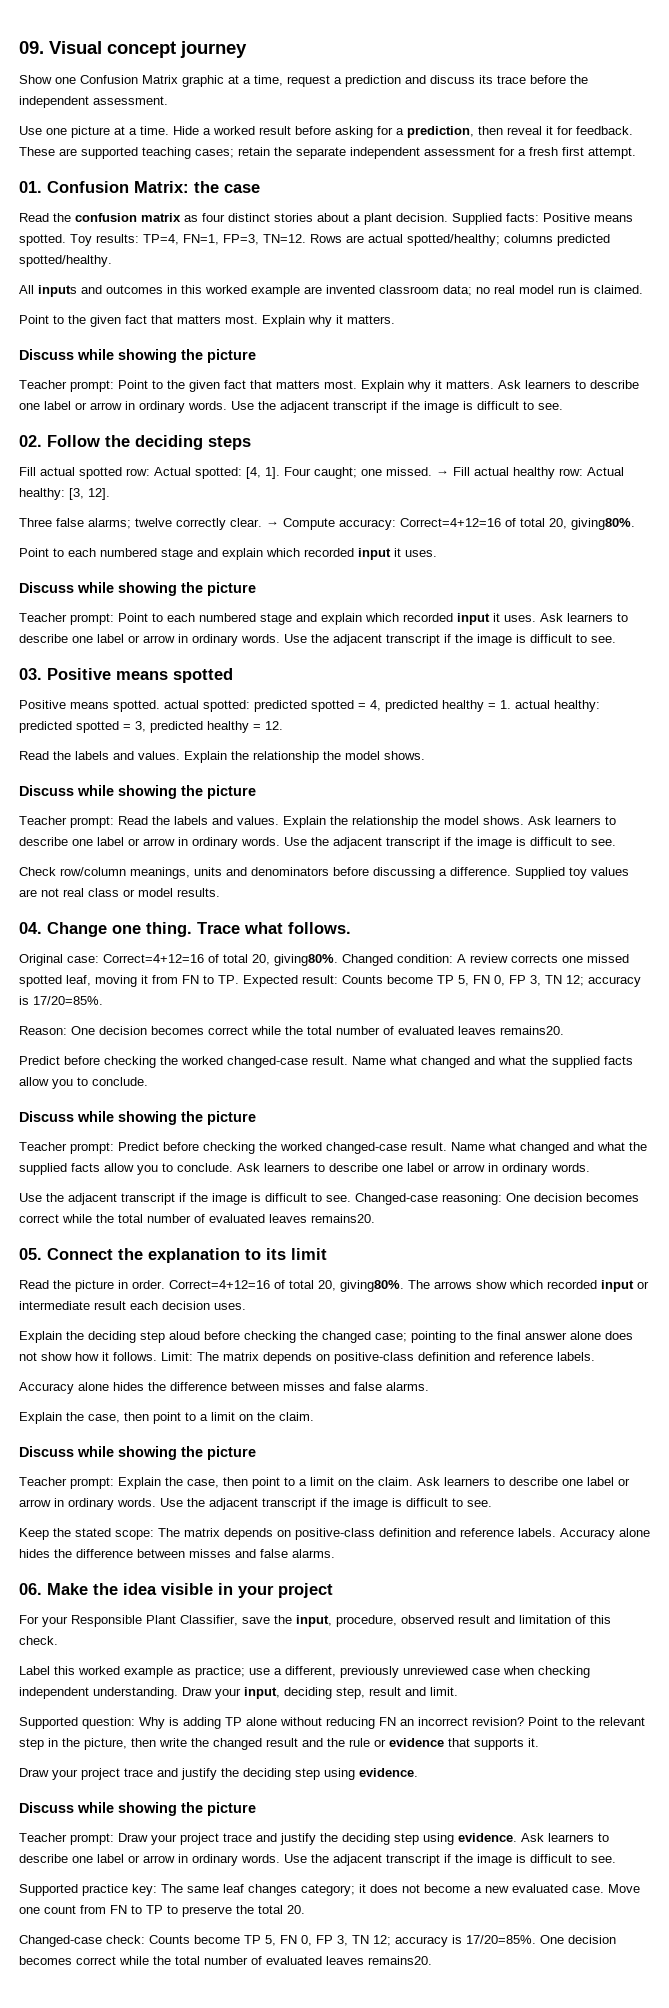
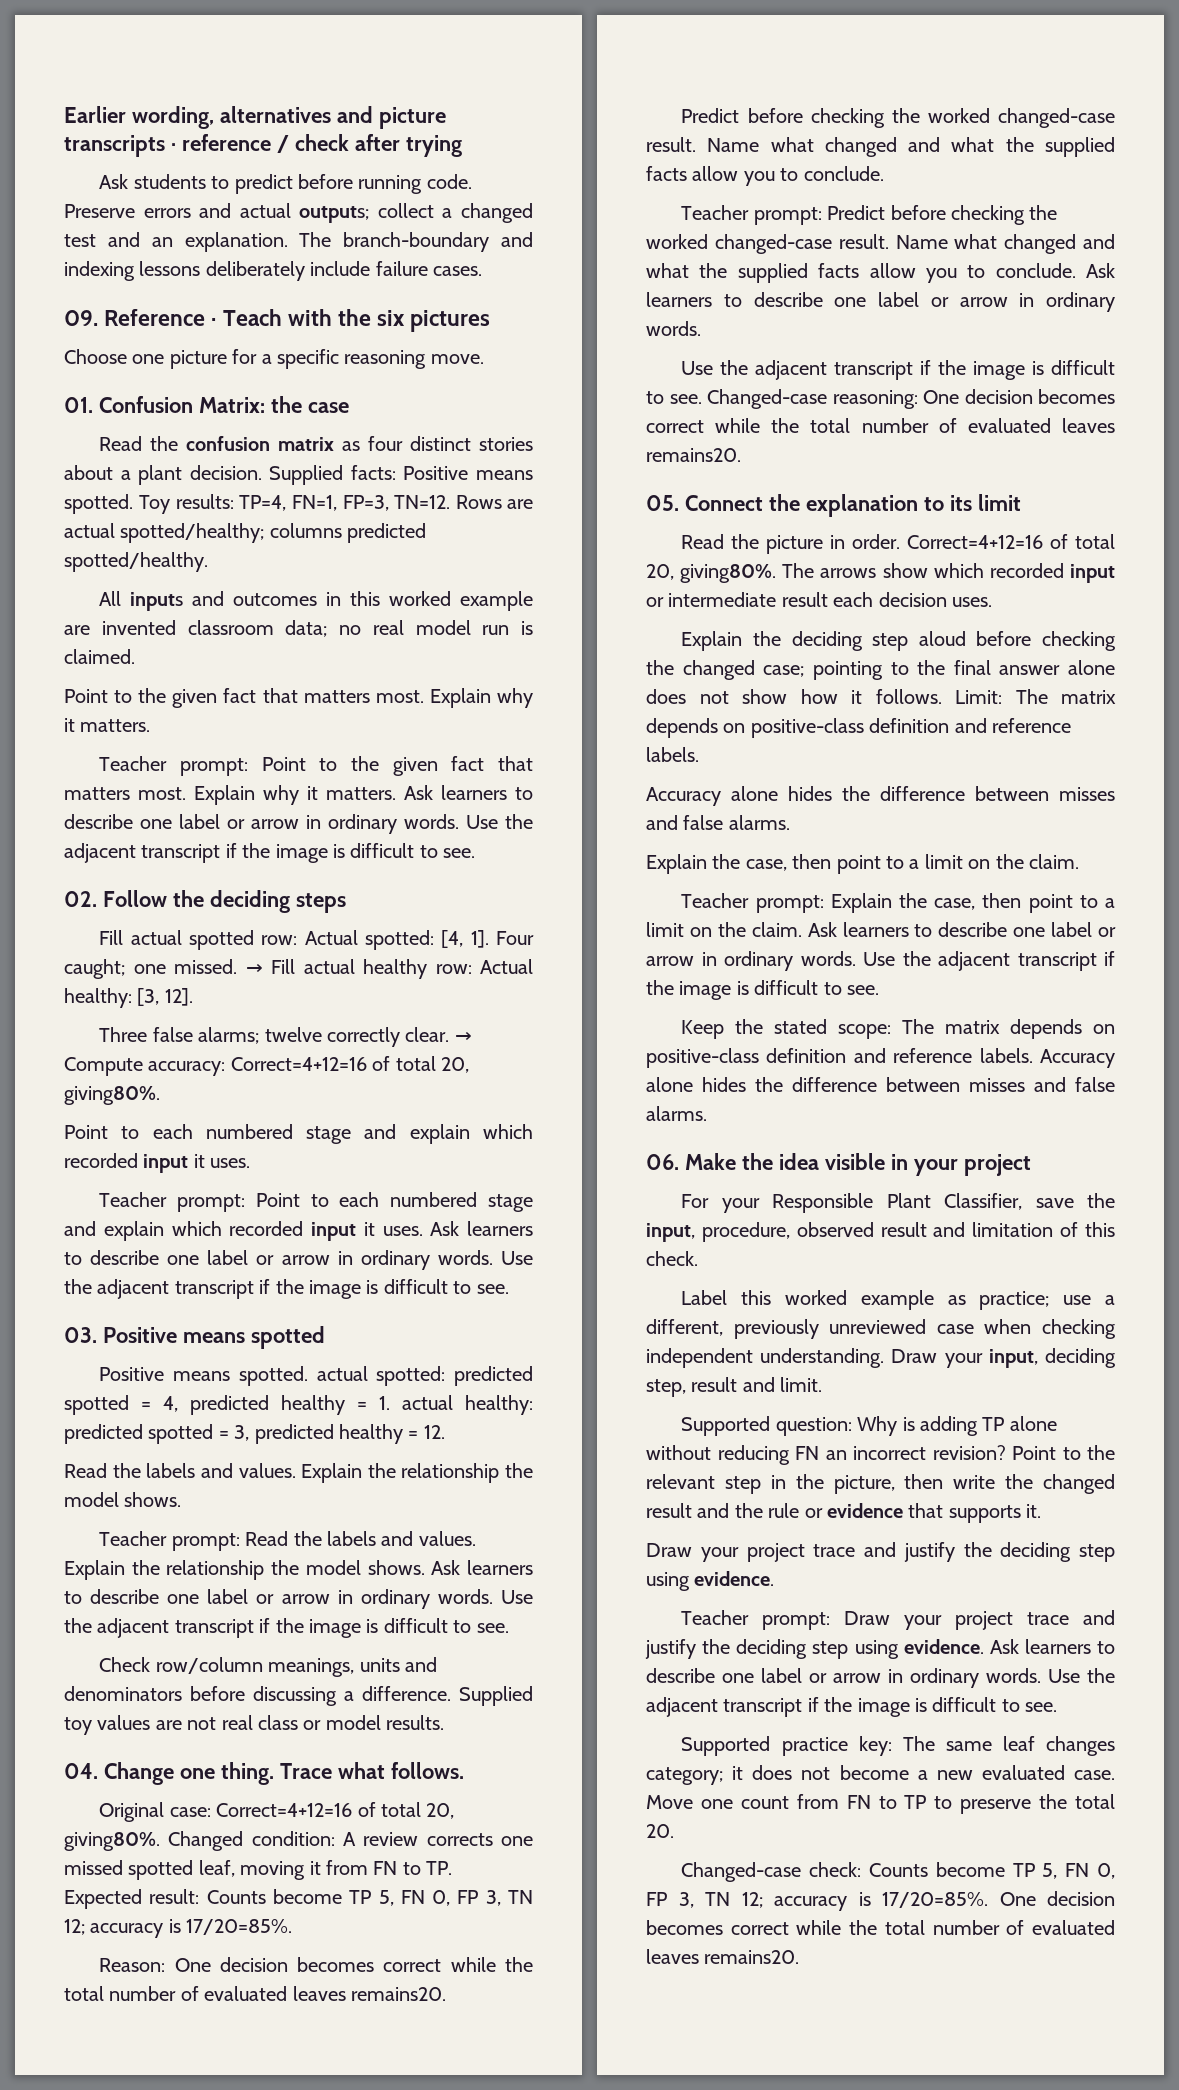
[19,41,247,58] [19,75,588,87] [19,96,168,108] [19,126,633,138] [19,147,636,159] 09. Visual concept journey // Show one Confusion Matrix graphic at a time, request a prediction and discuss its trace before the independent assessment. // Use one picture at a time. Hide a worked result before asking for a prediction, then reveal it for feedback. These are supported teaching cases; retain the separate independent assessment for a fresh first attempt. -> [64,106,446,129] [64,134,462,157] [99,174,472,194] [64,203,533,223] [64,232,533,252] [64,261,482,281] [64,309,491,332] [64,349,484,369] Earlier wording, alternatives and picture transcripts · reference / check after trying // Ask students to predict before running code. Preserve errors and actual outputs; collect a changed test and an explanation. The branch-boundary and indexing lessons deliberately include failure cases. // 09. Reference · Teach with the six pictures // Choose one picture for a specific reasoning move.
[19,349,256,363] // Discuss while showing the picture -> (151, 725) none
[19,582,256,596] // Discuss while showing the picture -> (251, 1163) none
[19,785,256,799] // Discuss while showing the picture -> (182, 1499) none
[19,1111,256,1125] // Discuss while showing the picture -> (884, 173) none
[19,1446,256,1460] // Discuss while showing the picture -> (1079, 861) none
[19,1802,256,1816] // Discuss while showing the picture -> (775, 1578) none

